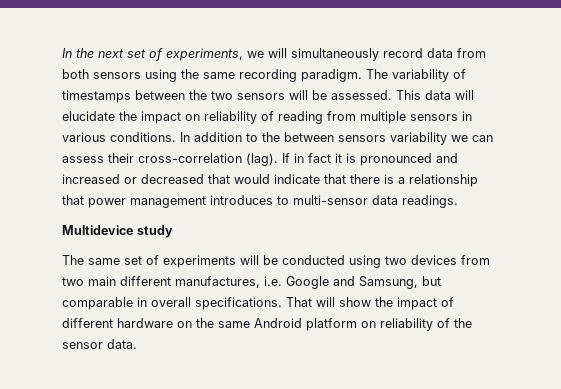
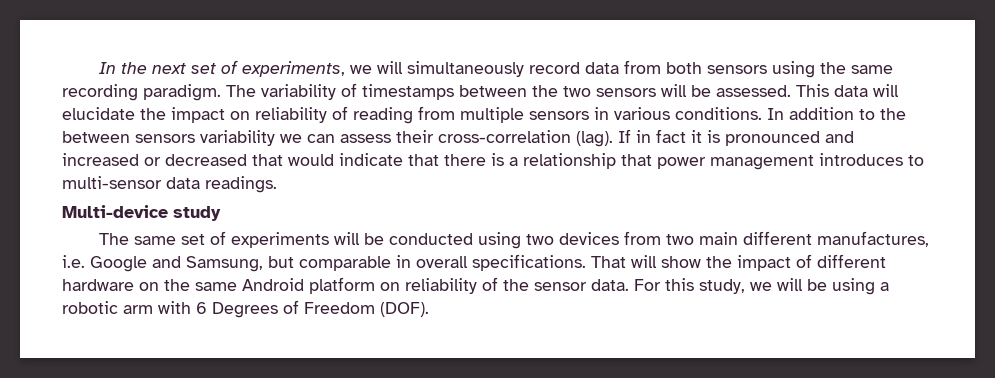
[62,225,133,235] Multidevice -> [62,205,168,218] Multi-device
(137, 344) none -> [634,278,889,295] [62,300,429,318] For this study, we will be using a robotic arm with 6 Degrees of Freedom (DOF).

